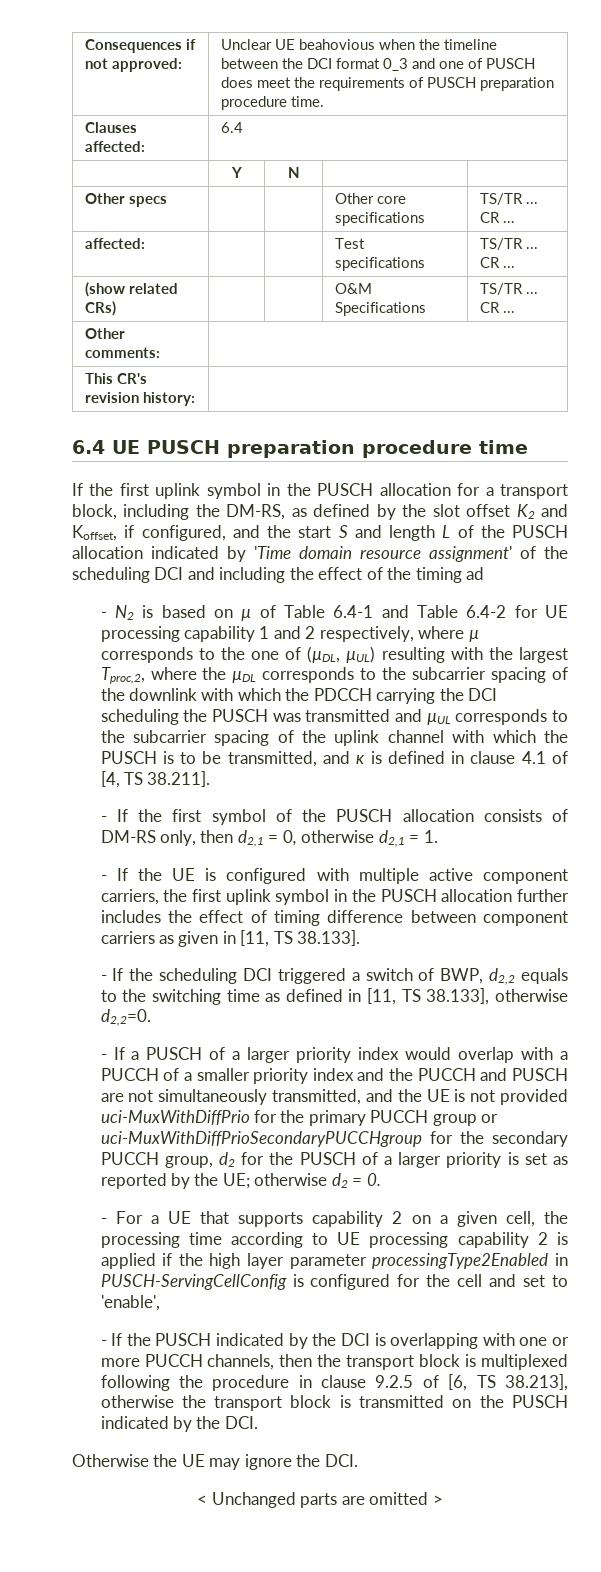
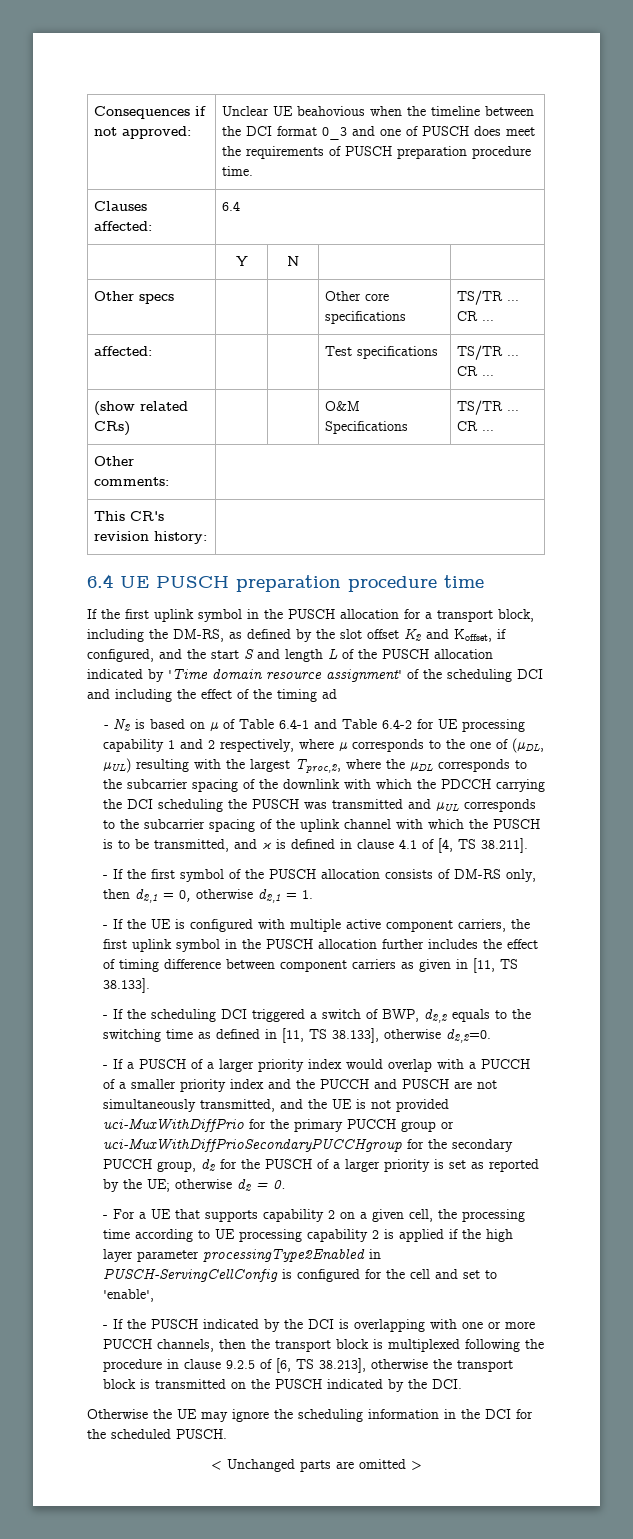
[324,1454,358,1467] DCI. -> [298,1409,533,1422] [87,1429,227,1439] scheduling information in the DCI for the scheduled PUSCH.

